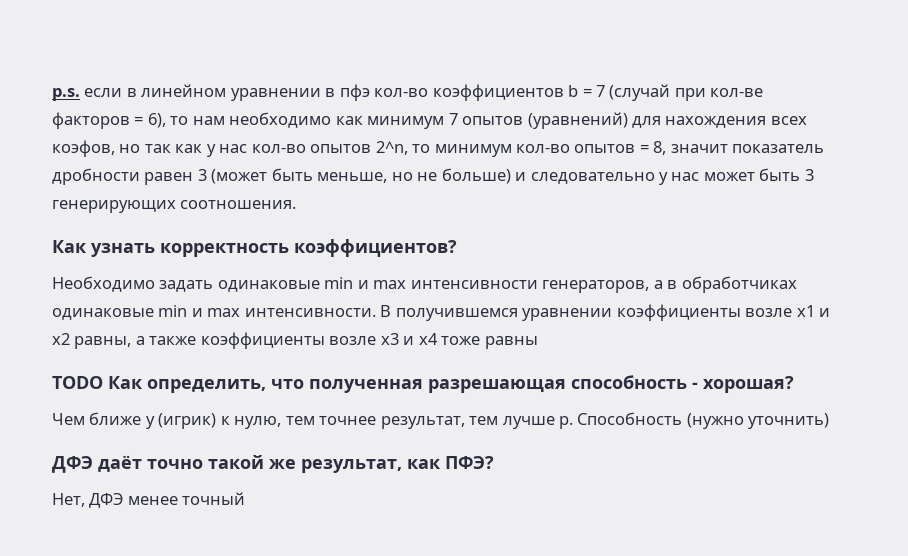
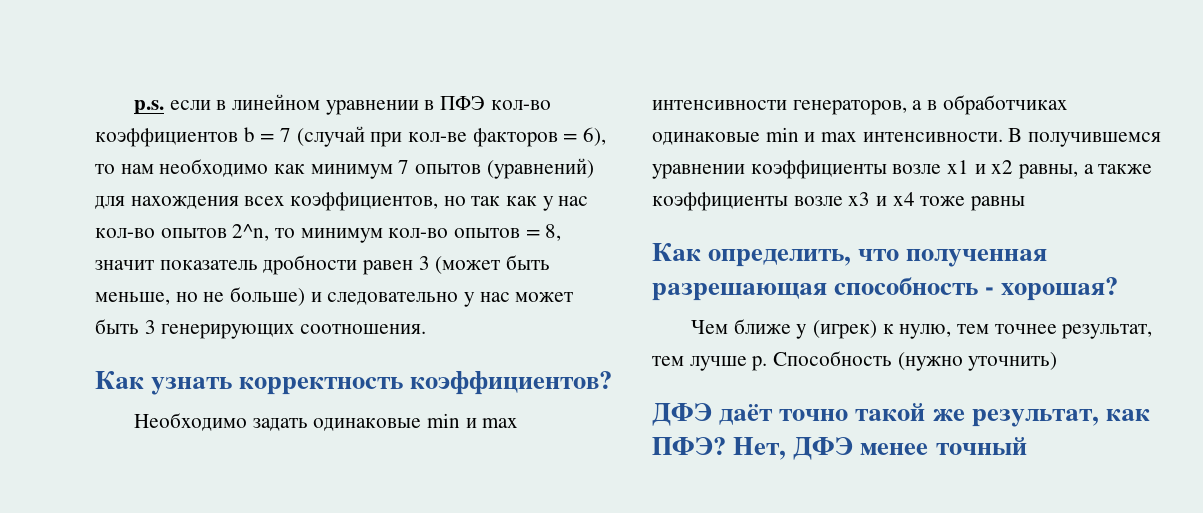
[339,84,370,101] пфэ -> [440,96,486,110] ПФЭ
[52,140,115,157] коэфов, -> [290,192,439,211] коэффициентов,
[52,376,103,389] TODO -> (1026, 203) none
[158,413,217,429] (игрик) -> [813,320,878,339] (игрек)
(494, 462) // -> (726, 446) none

